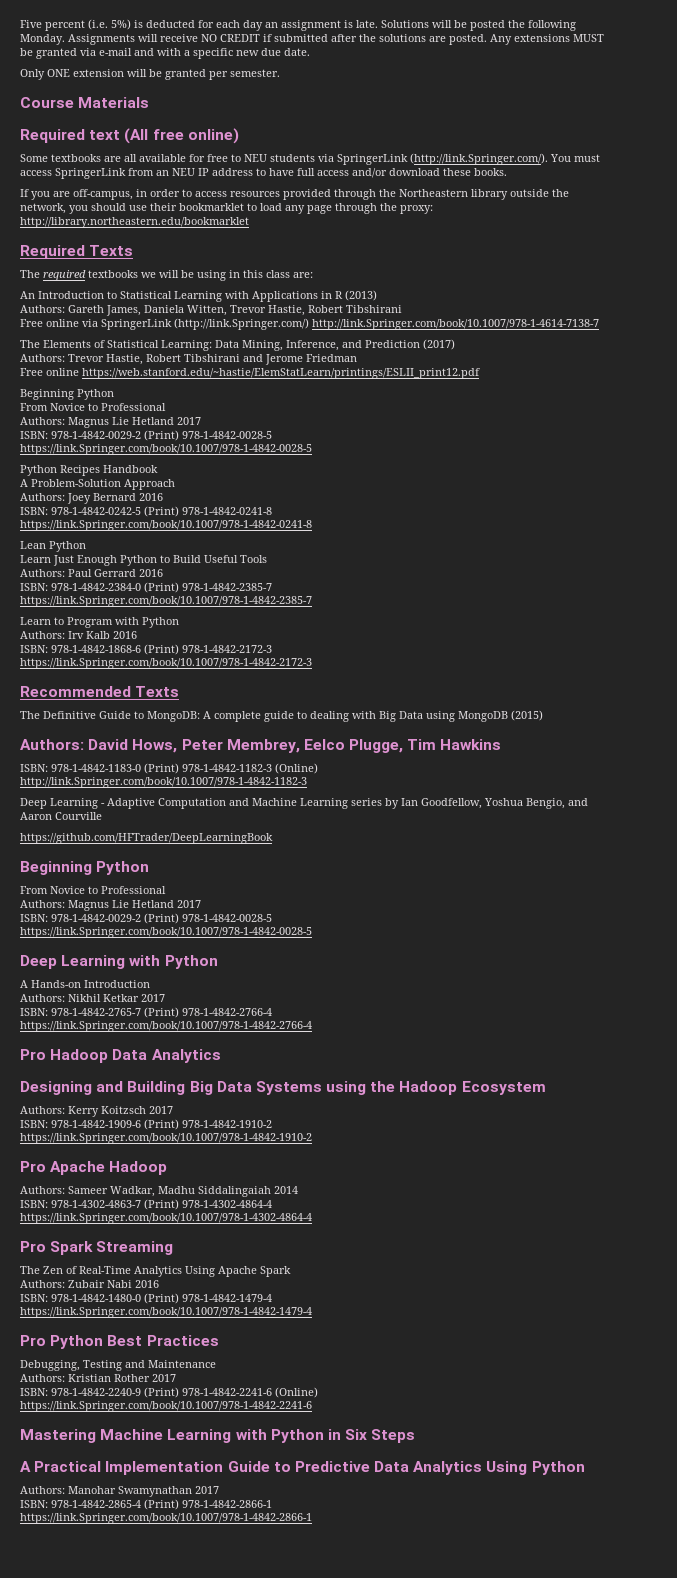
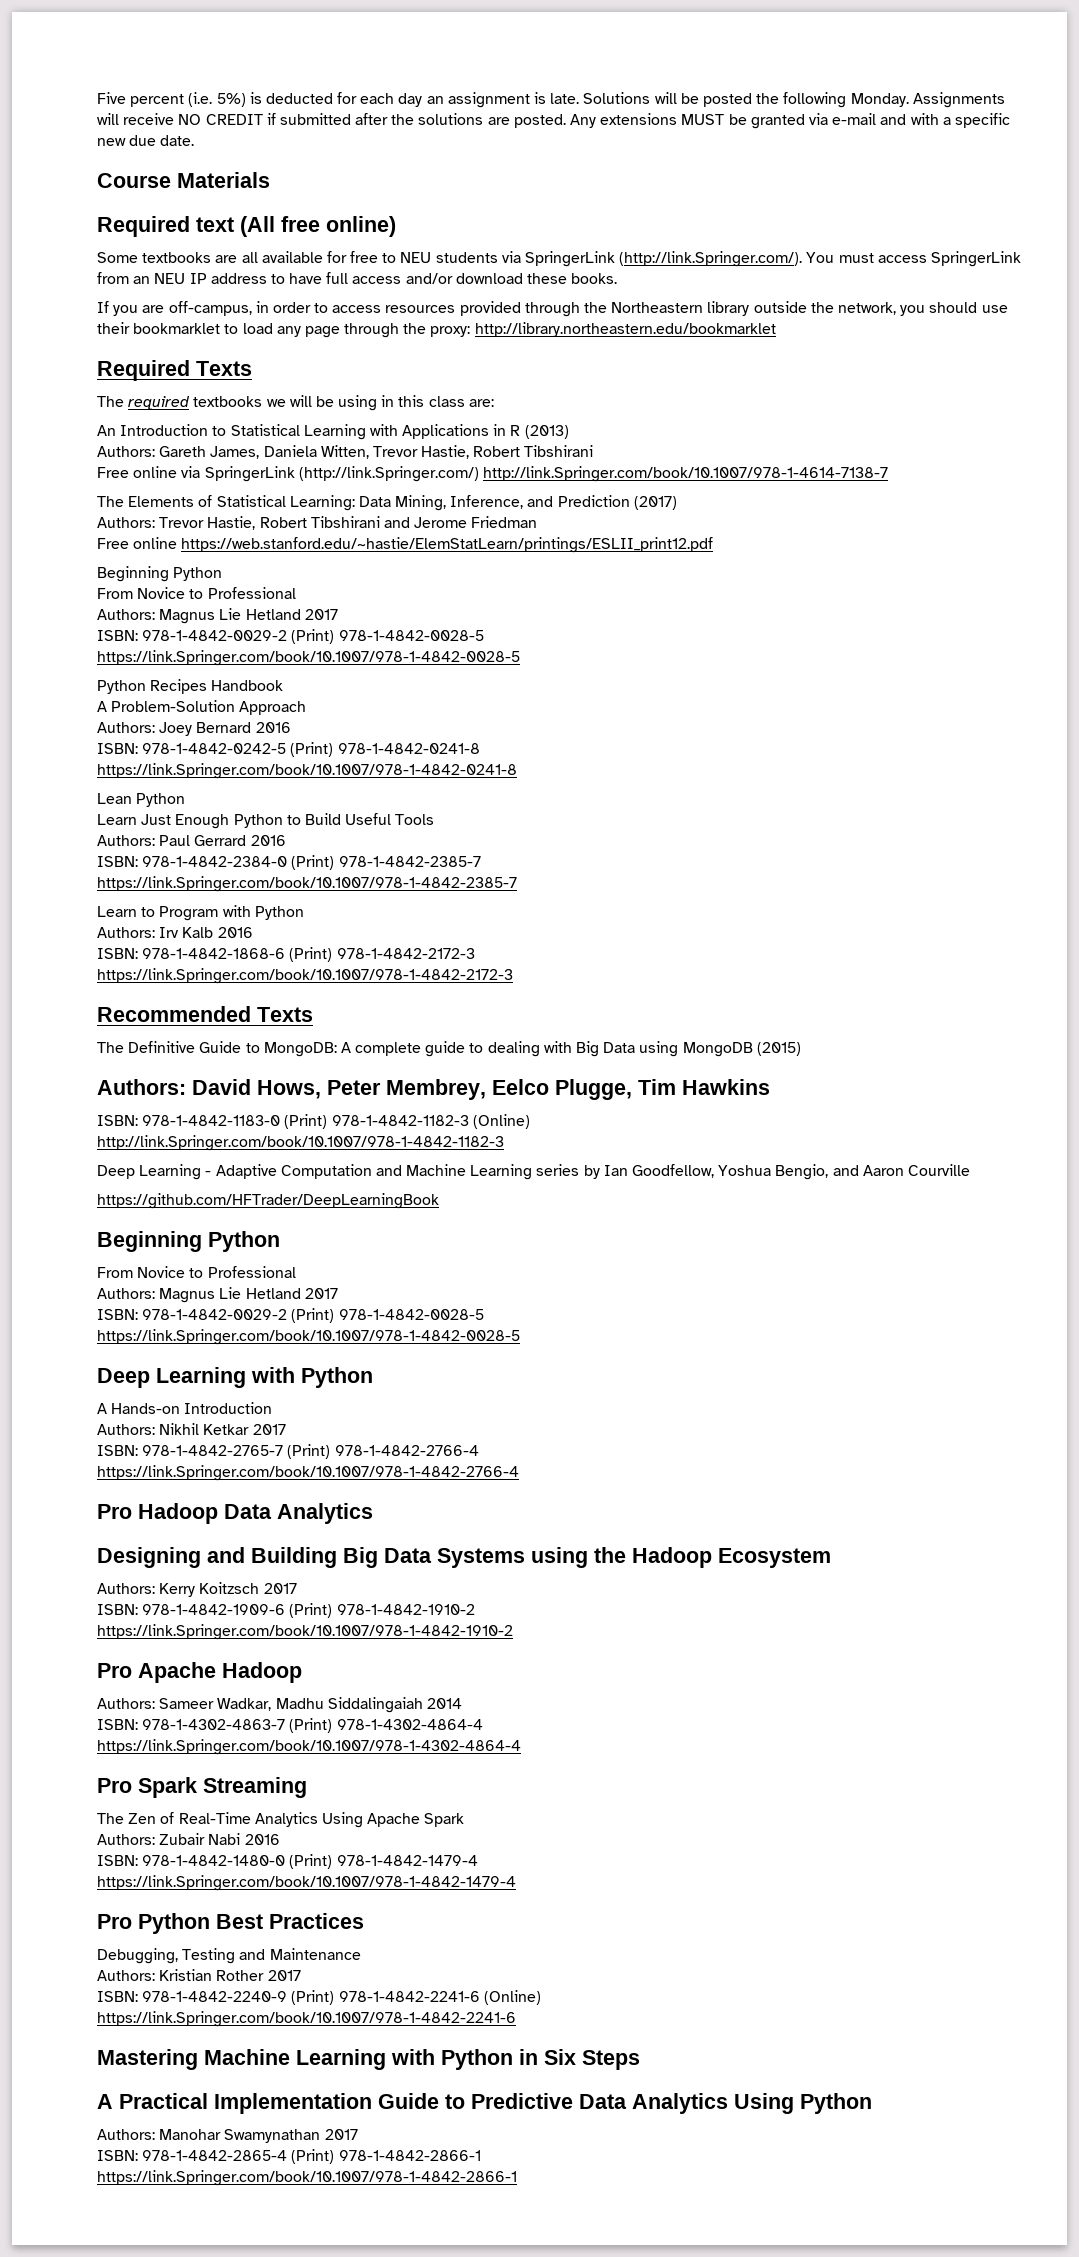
[20,69,280,80] // Only ONE extension will be granted per semester. -> (195, 140) none

